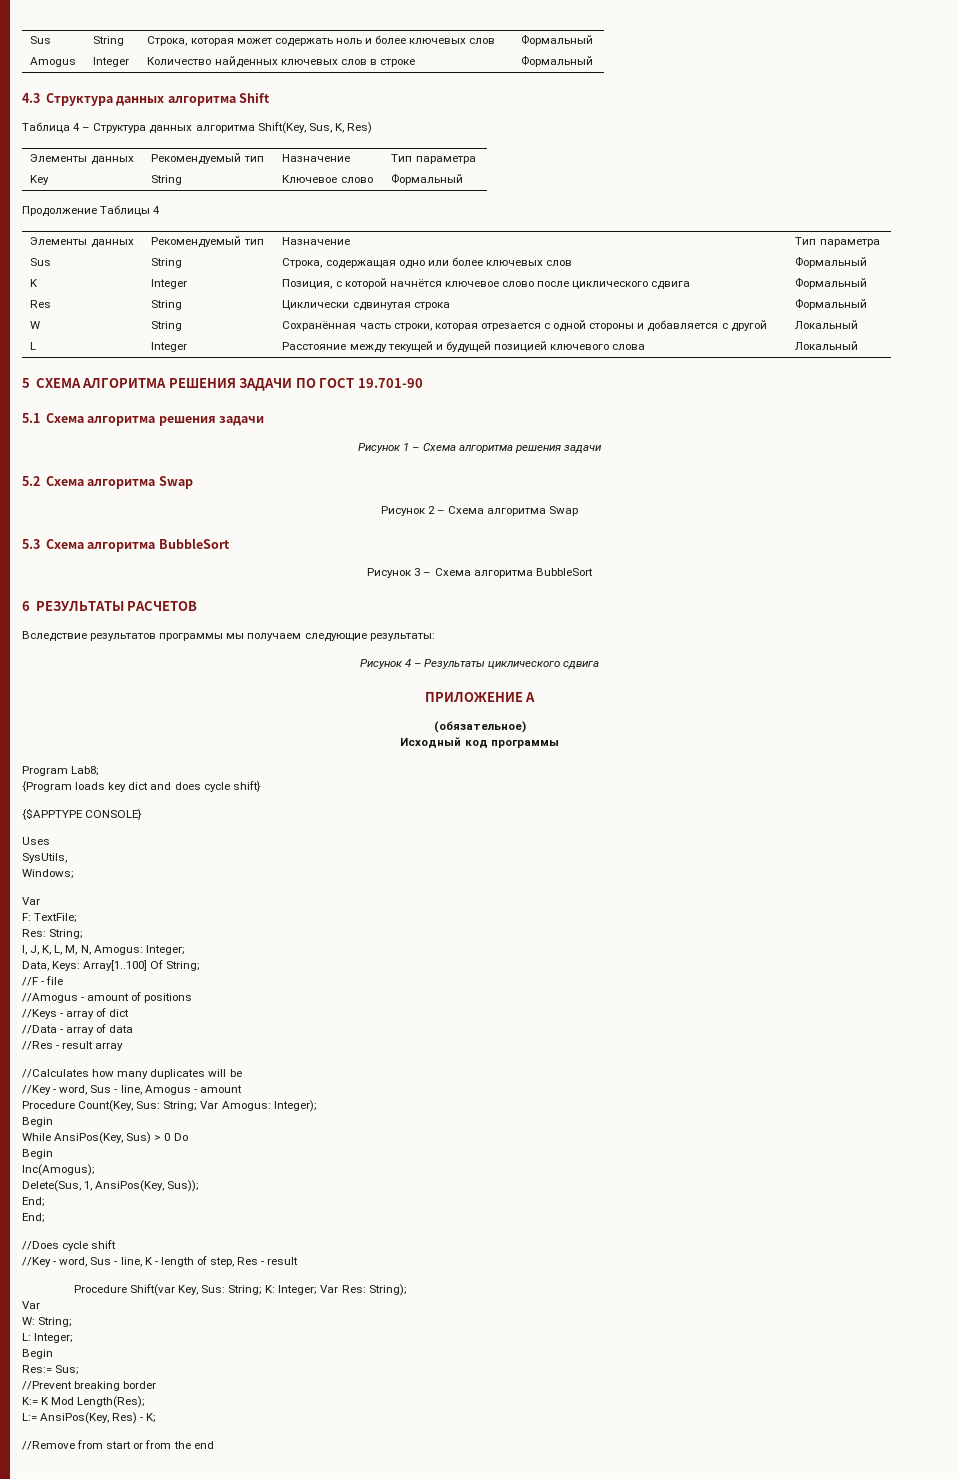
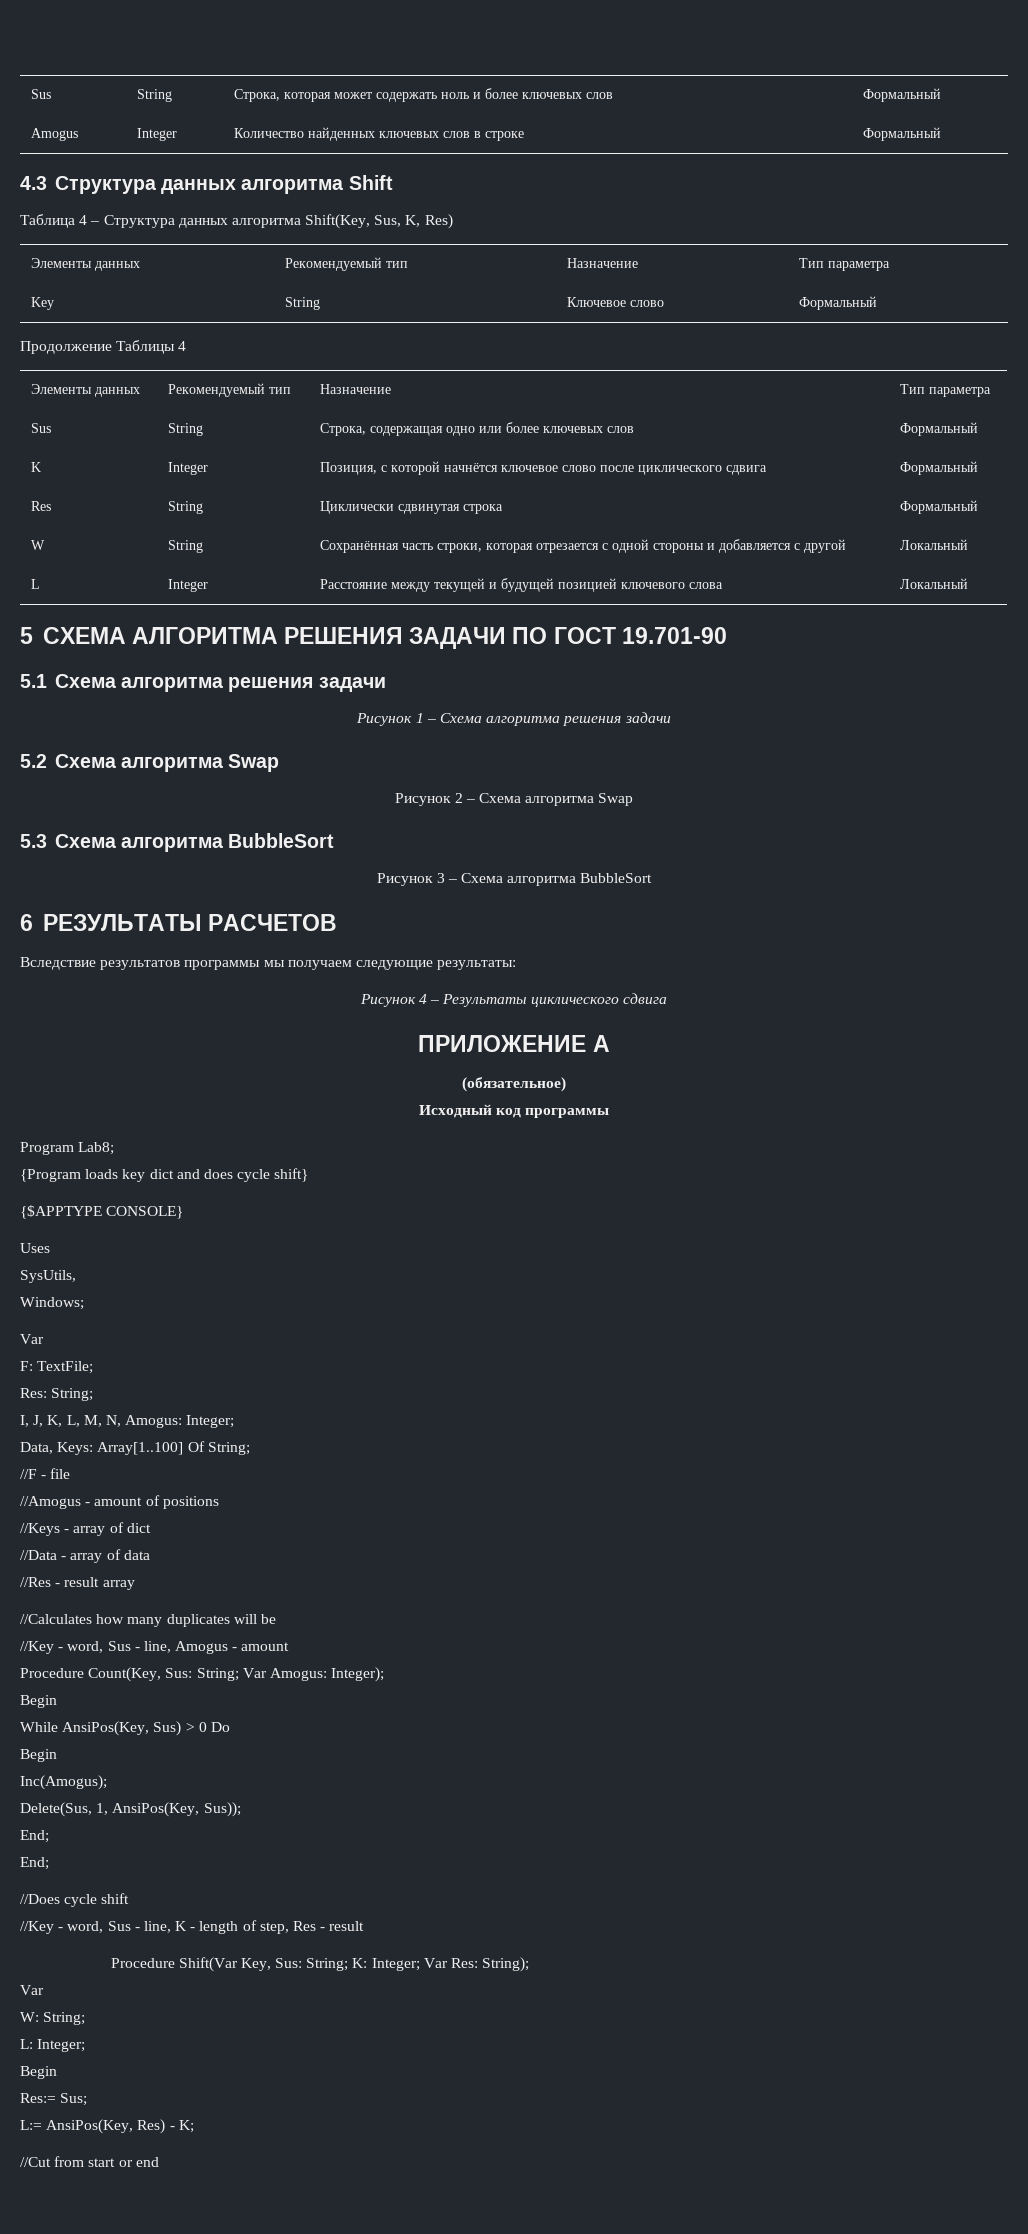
[129,1284,175,1296] Shift(var -> [178,1957,238,1972] Shift(Var
[22,1381,157,1391] [22,1396,146,1408] // //Prevent breaking border // K:= K Mod Length(Res); -> (88, 2099) none
[22,1441,75,1450] //Remove -> [20,2157,51,2167] //Cut
[145,1440,191,1449] from the -> (133, 2163) none

